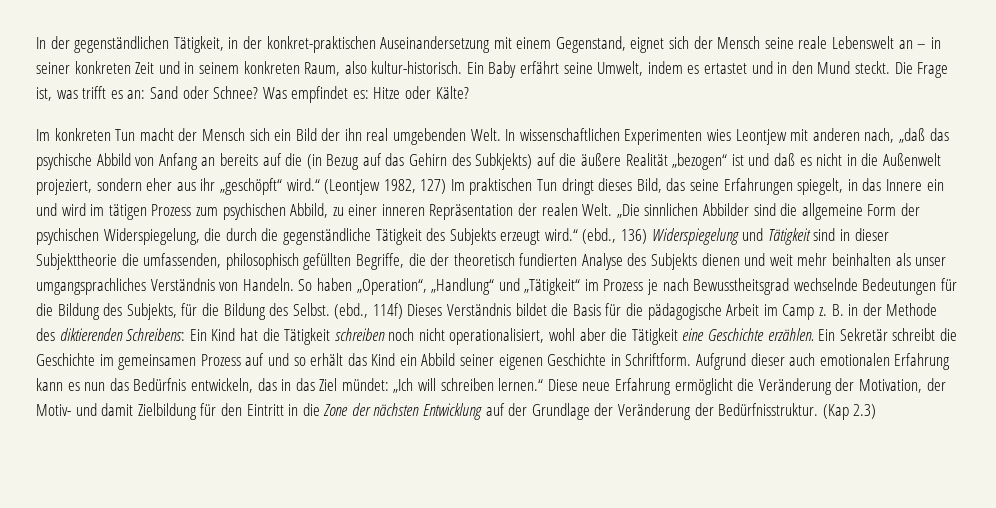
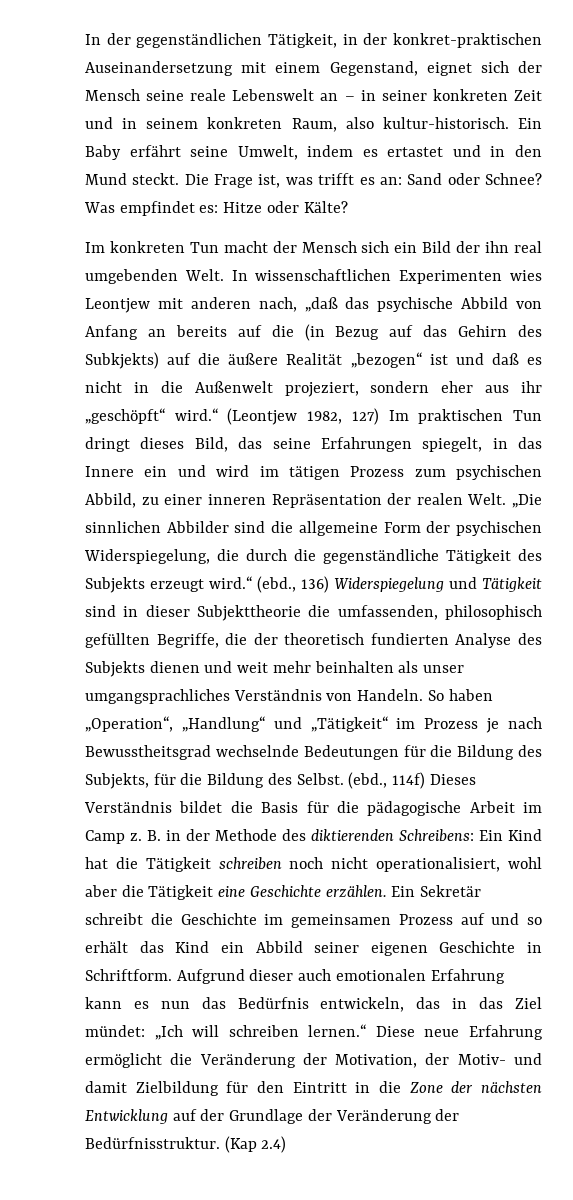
[853,404,877,419] 2.3) -> [261,1136,287,1153] 2.4)

